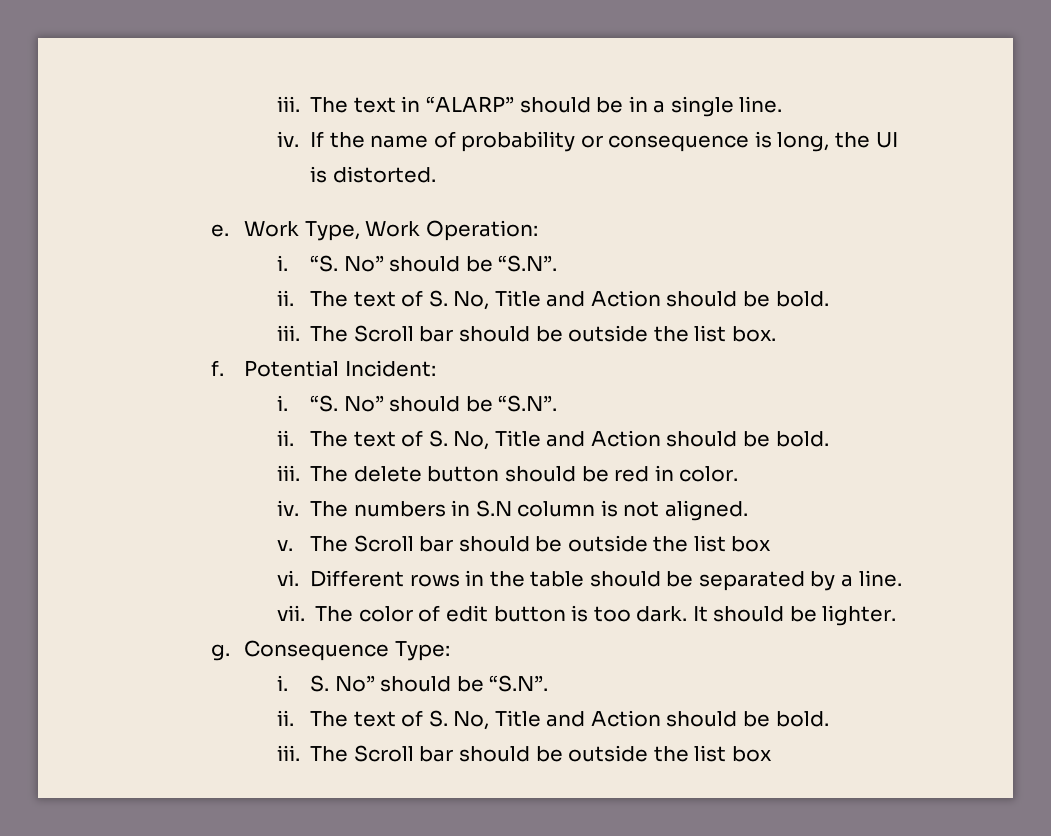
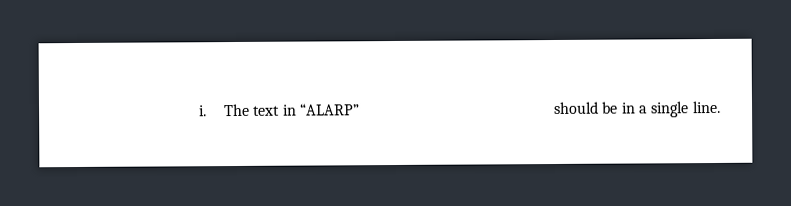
[277,96,301,112] iii. -> [199,105,208,117] i.
[277,131,898,152] [310,166,436,183] [211,220,538,241] [277,255,558,272] [277,290,829,310] [277,325,776,342] [211,360,436,377] [277,395,558,412] [277,430,829,450] [277,465,739,482] [277,500,748,521] [277,535,772,552] [277,570,902,591] [277,605,897,626] [211,640,450,661] [277,675,549,692] [277,710,829,730] [277,745,772,762] // iv. If the name of probability or consequence is long, the UI is distorted. // e. Work Type, Work Operation: // i. “S. No” should be “S.N”. // ii. The text of S. No, Title and Action should be bold. // iii. The Scroll bar should be outside the list box. // f. Potential Incident: // i. “S. No” should be “S.N”. // ii. The text of S. No, Title and Action should be bold. // iii. The delete button should be red in color. // iv. The numbers in S.N column is not aligned. // v. The Scroll bar should be outside the list box // vi. Different rows in the table should be separated by a line. // vii. The color of edit button is too dark. It should be lighter. // g. Consequence Type: // i. S. No” should be “S.N”. // ii. The text of S. No, Title and Action should be bold. // iii. The Scroll bar should be outside the list box -> (721, 107) none

